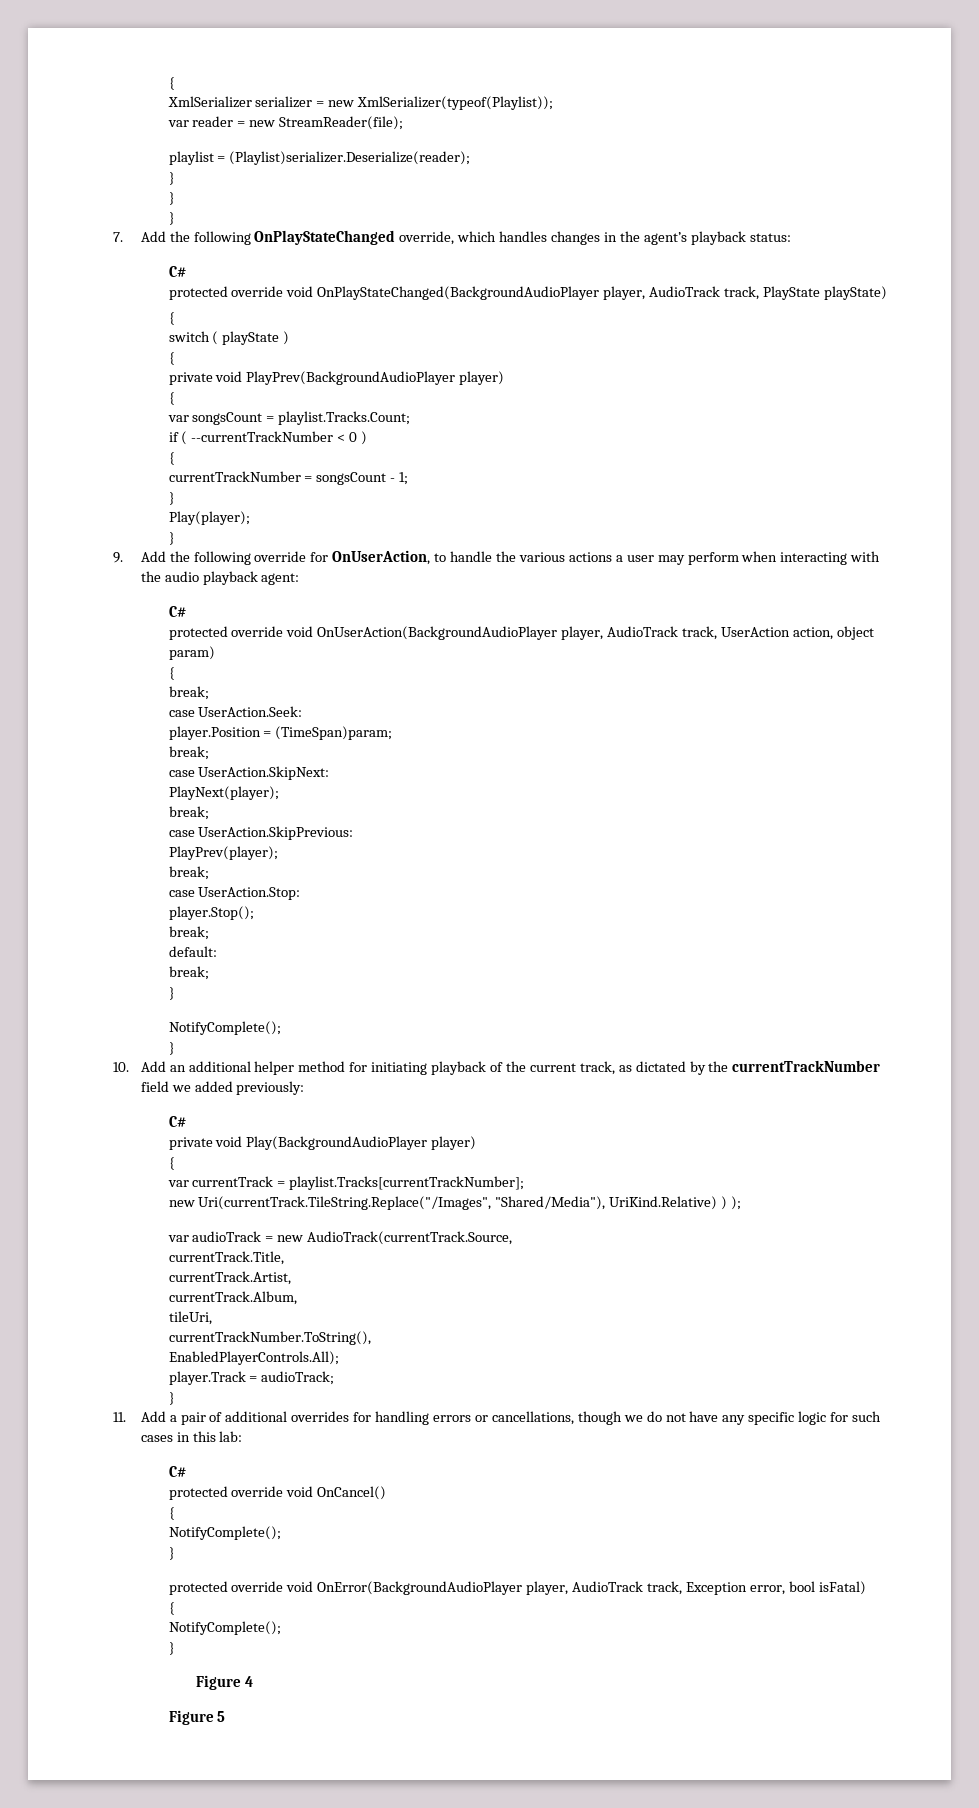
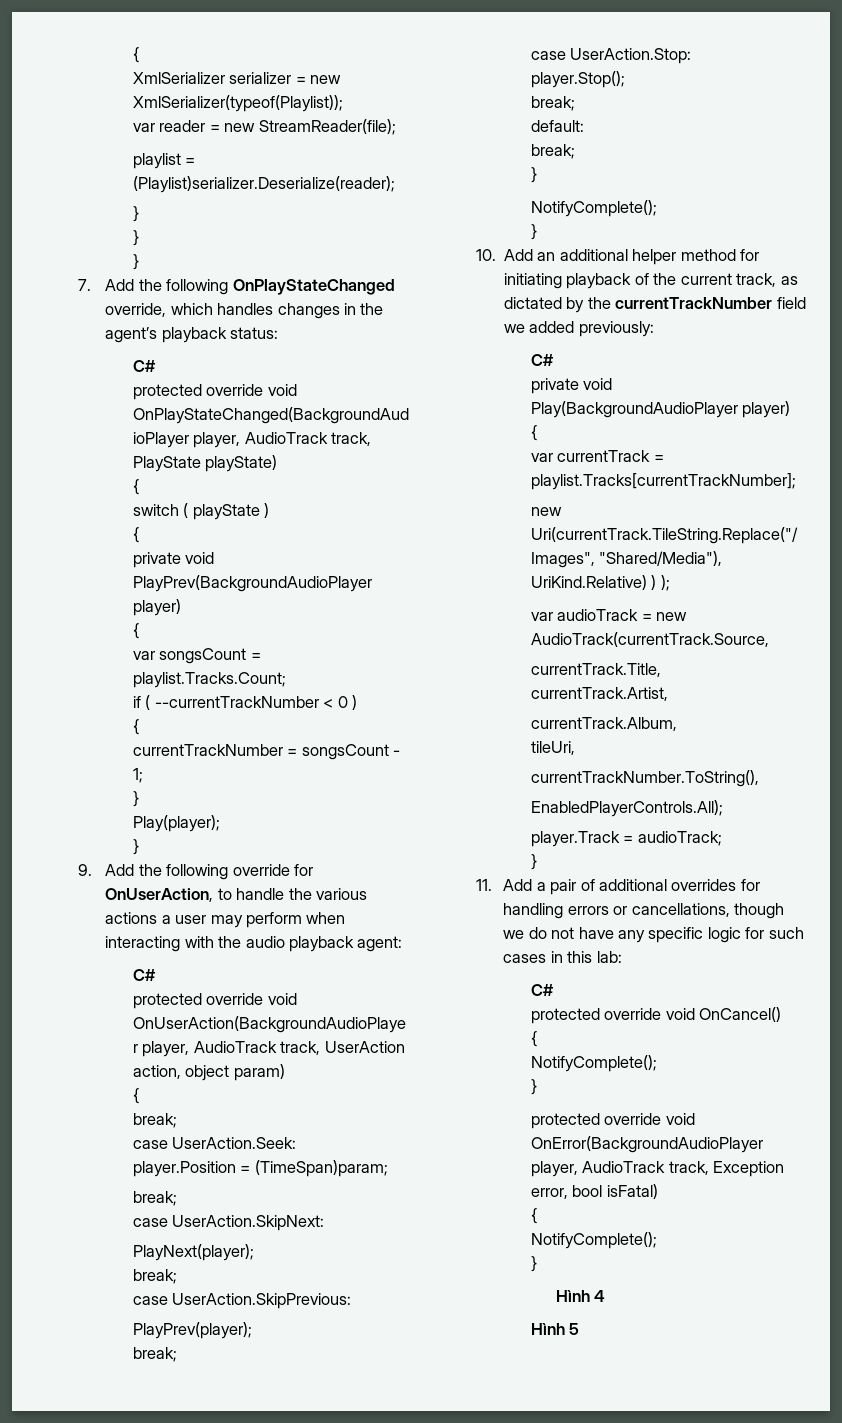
[196,1675,242,1690] Figure -> [555,1290,590,1302] Hình
[168,1710,214,1725] Figure -> [530,1323,565,1335] Hình

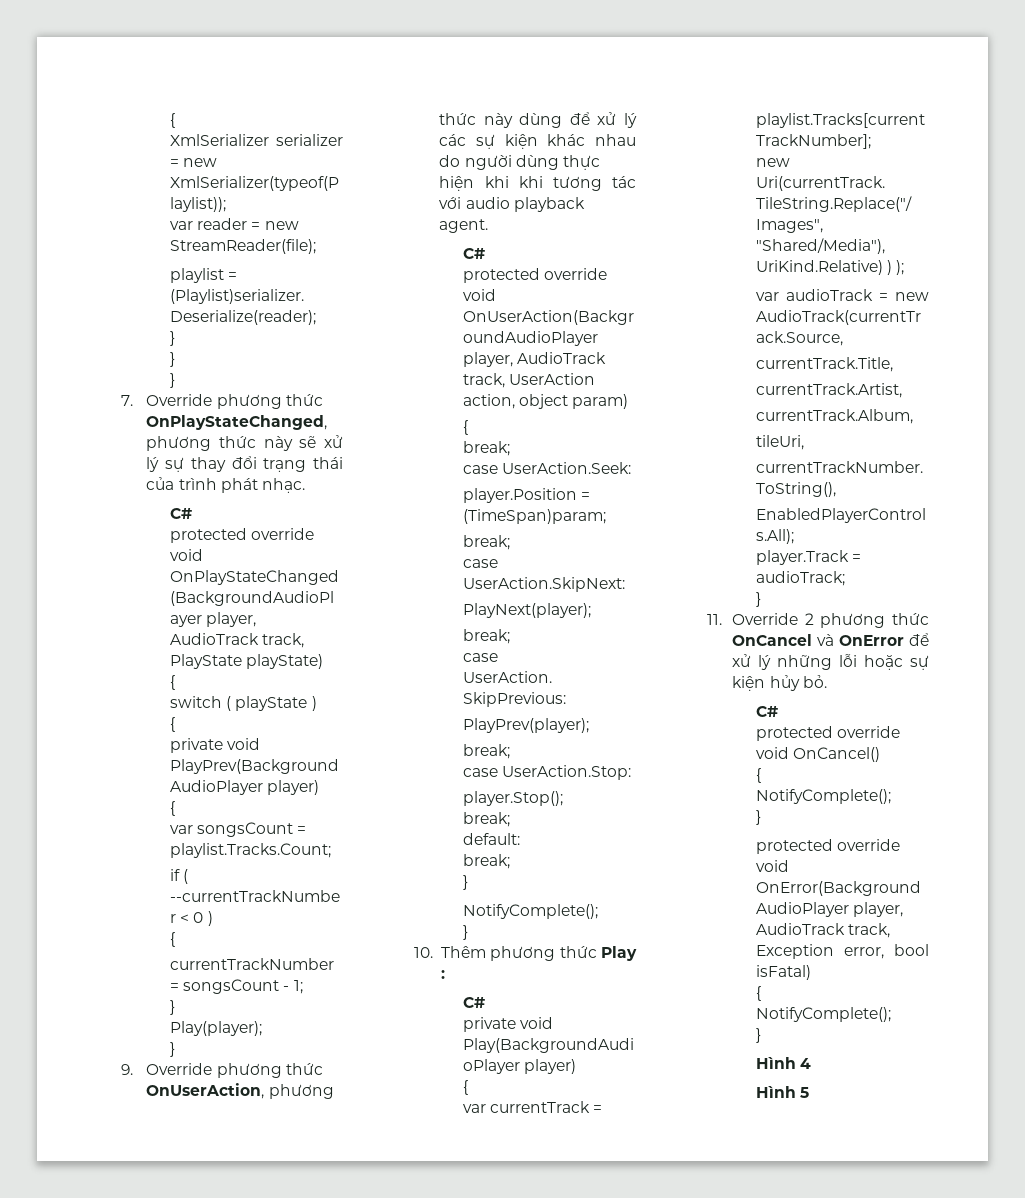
[105,279,395,295] [105,303,384,319] [105,327,279,343] Add the following OnPlayStateChanged override, which handles changes in the agent’s playback status: -> [146,394,323,409] [146,415,328,430] [146,435,343,451] [146,456,343,472] [146,477,305,493] Override phương thức OnPlayStateChanged, phương thức này sẽ xử lý sự thay đổi trạng thái của trình phát nhạc.
[105,864,313,880] [105,888,367,902] [105,912,346,928] [105,936,242,952] Add the following override for OnUserAction, to handle the various actions a user may perform when interacting with the -> [146,1063,323,1078] [146,1083,334,1099] [439,112,637,128] [439,134,636,149] [439,155,600,170] [439,176,636,191] [439,197,462,209] Override phương thức OnUserAction, phương thức này dùng để xử lý các sự kiện khác nhau do người dùng thực hiện khi khi tương tác với
[357,936,403,952] agent: -> [439,219,489,233] agent.
[503,249,760,265] [503,273,798,289] [503,297,806,313] [503,321,654,337] Add an additional helper method for initiating playback of the current track, as dictated by the currentTrackNumber field we added previously: -> [440,946,637,961] [440,970,445,979] Thêm phương thức Play :
[503,879,760,895] [503,903,784,919] [503,927,804,943] [503,951,622,963] Add a pair of additional overrides for handling errors or cancellations, though we do not have any specific logic for such cases in this lab: -> [732,613,929,628] [732,633,929,646] [732,654,929,670] [732,675,827,691] Override 2 phương thức OnCancel và OnError để xử lý những lỗi hoặc sự kiện hủy bỏ.

